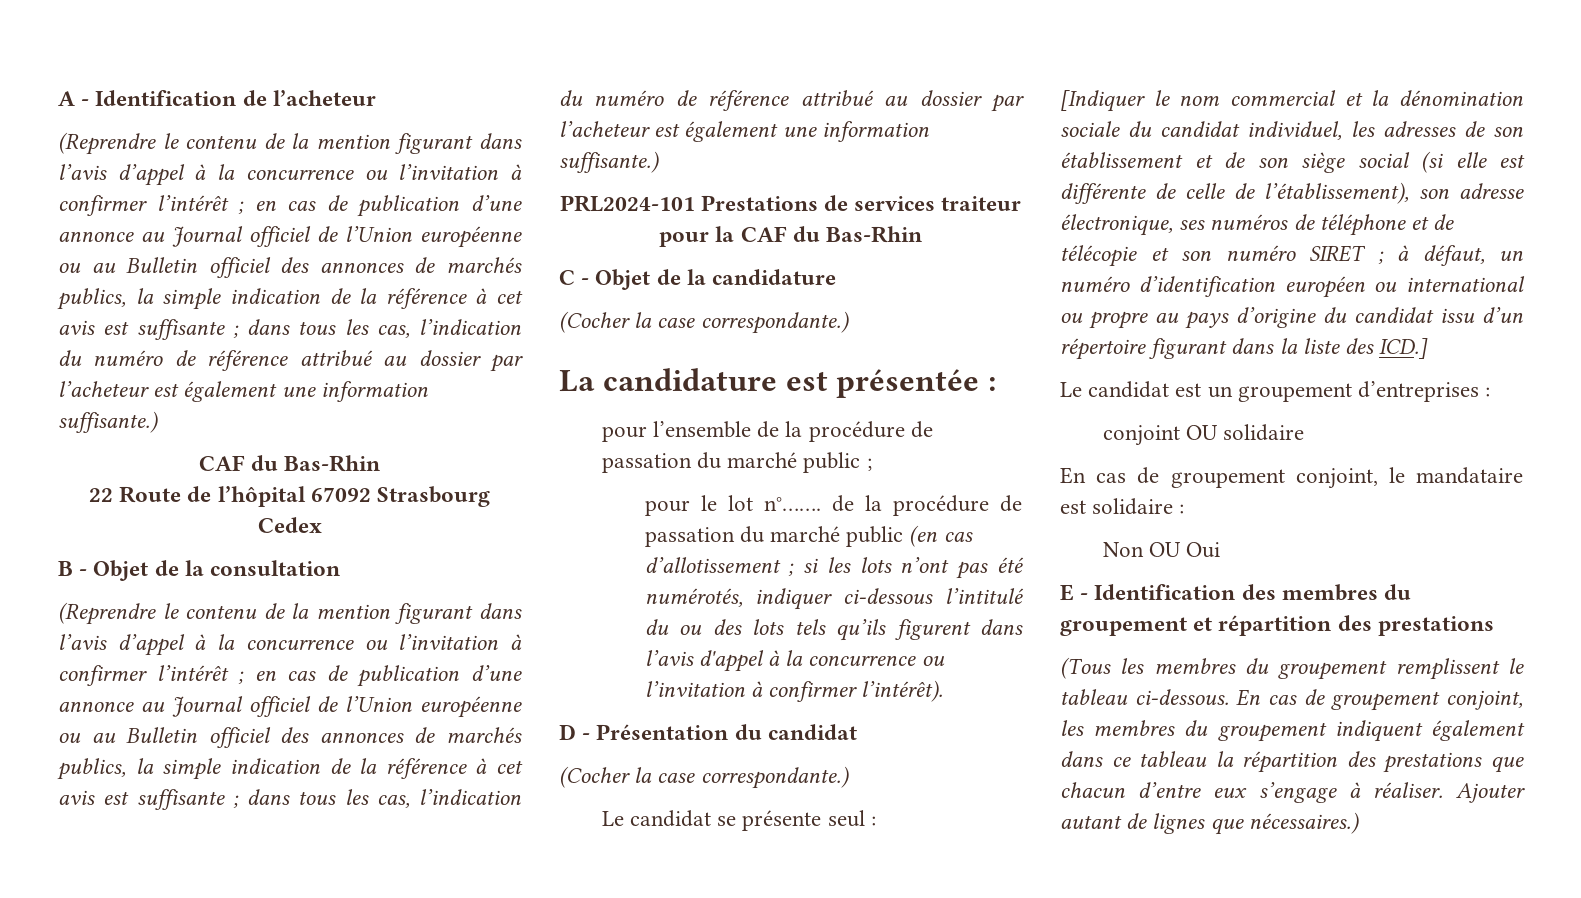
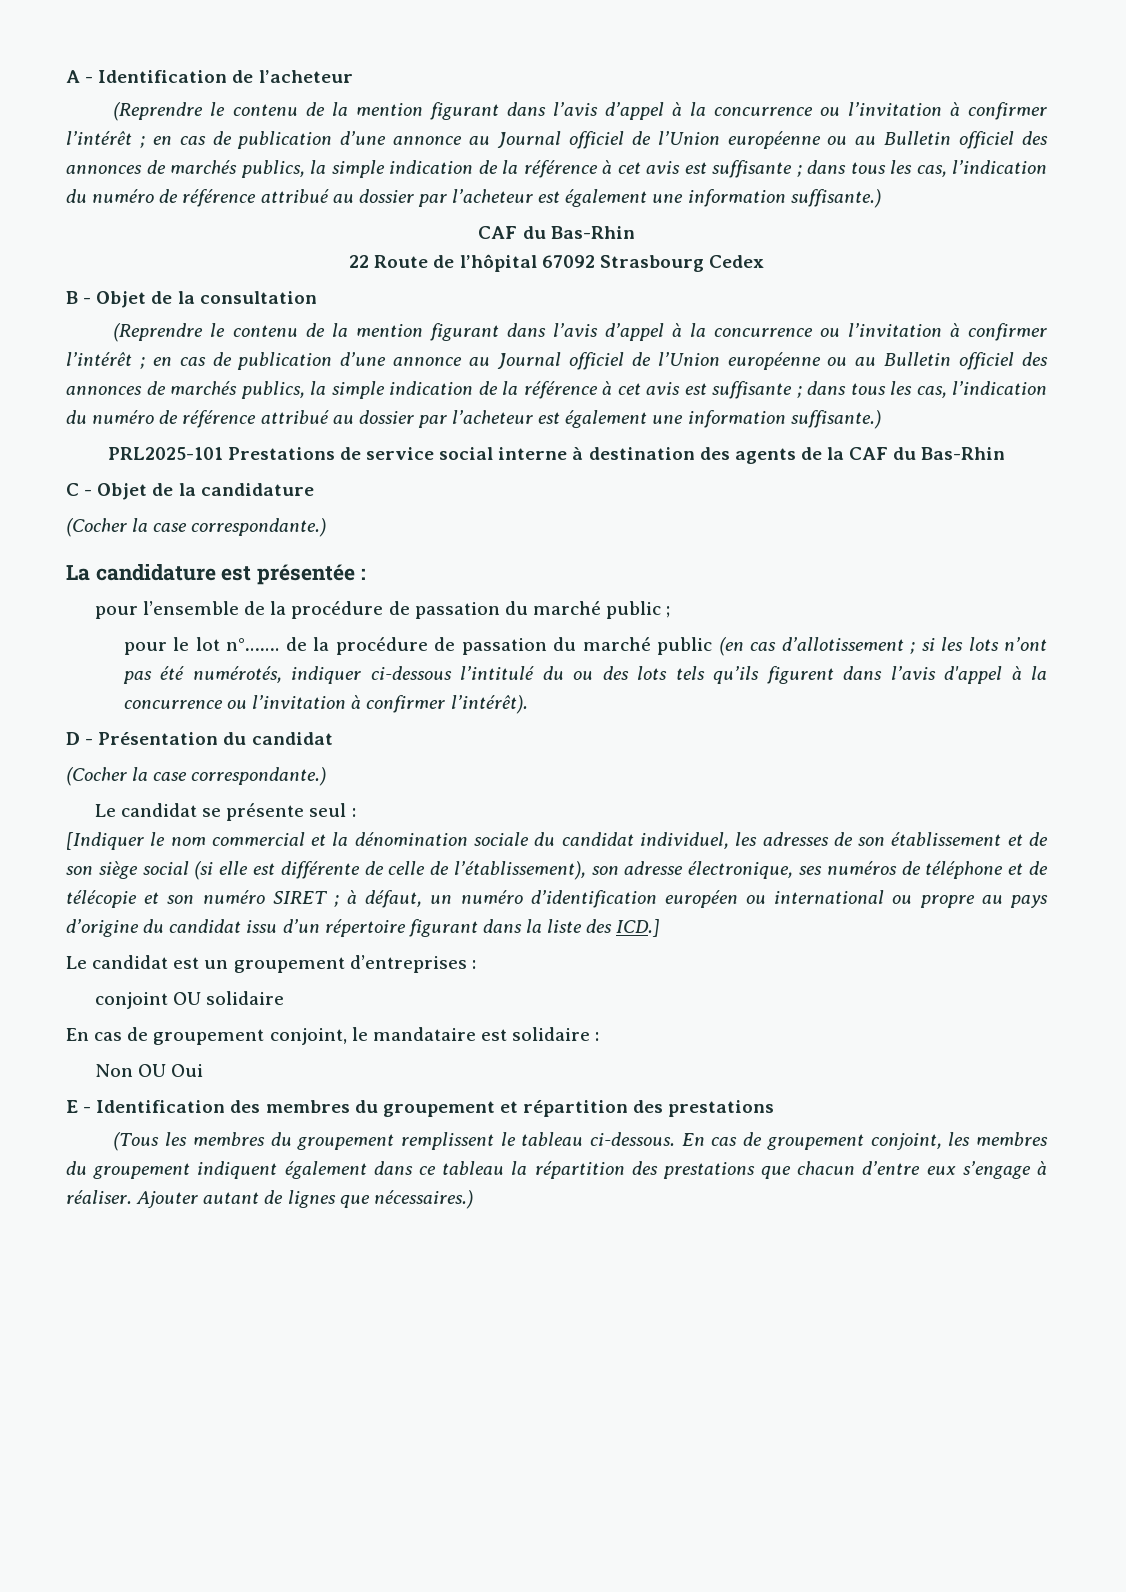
[559,195,695,212] PRL2024-101 -> [107,447,223,460] PRL2025-101
[854,196,1022,211] [659,232,710,247] services traiteur pour -> [365,447,822,464] service social interne à destination des agents de

